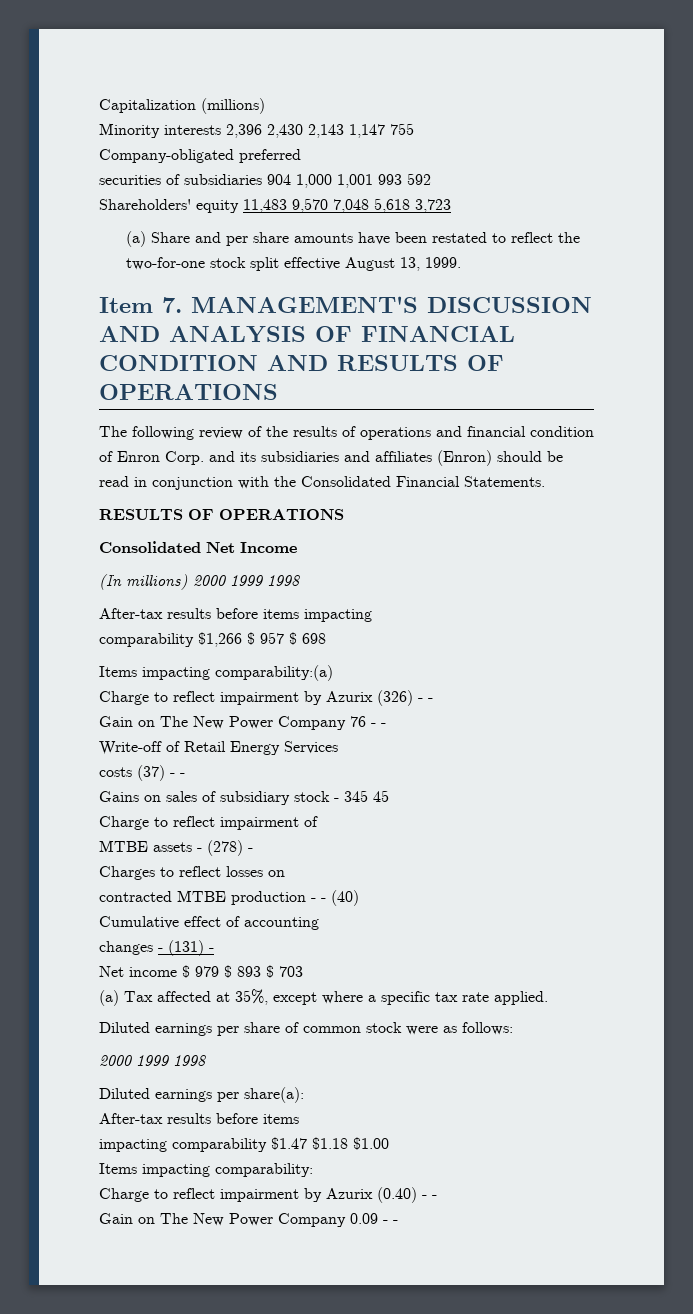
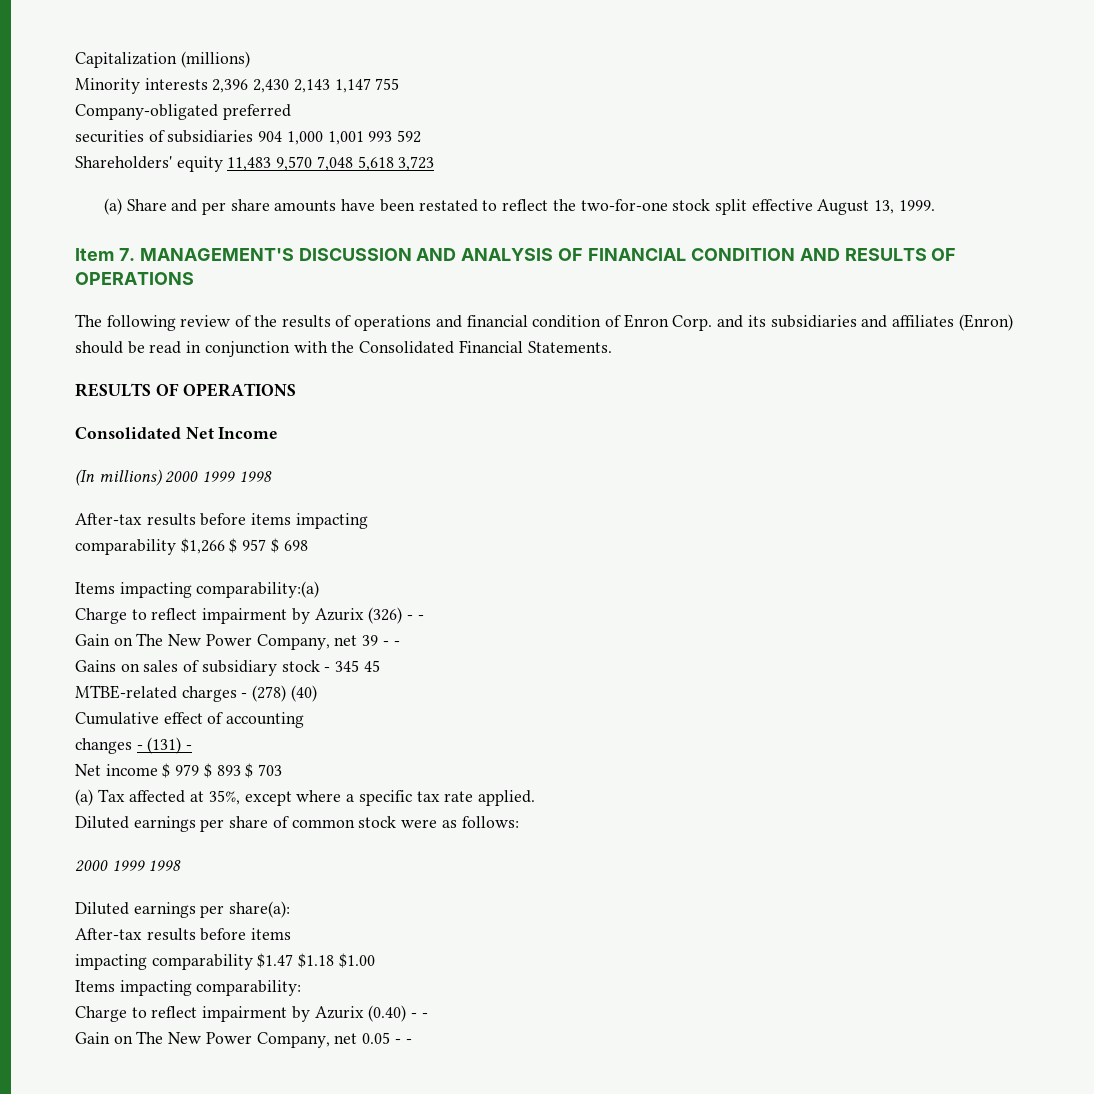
[278,716,386,730] [99,741,338,755] [99,765,165,781] Company 76 - - // Write-off of Retail Energy Services // costs (37) -> [256,634,379,650] Company, net 39
[99,816,318,830] [99,840,253,856] [99,866,285,880] [99,890,326,905] Charge to reflect impairment of // MTBE assets - (278) - // Charges to reflect losses on // contracted MTBE production - - -> [75,685,287,702] MTBE-related charges - (278)
[278,1213,378,1227] Company 0.09 -> [256,1032,391,1048] Company, net 0.05

